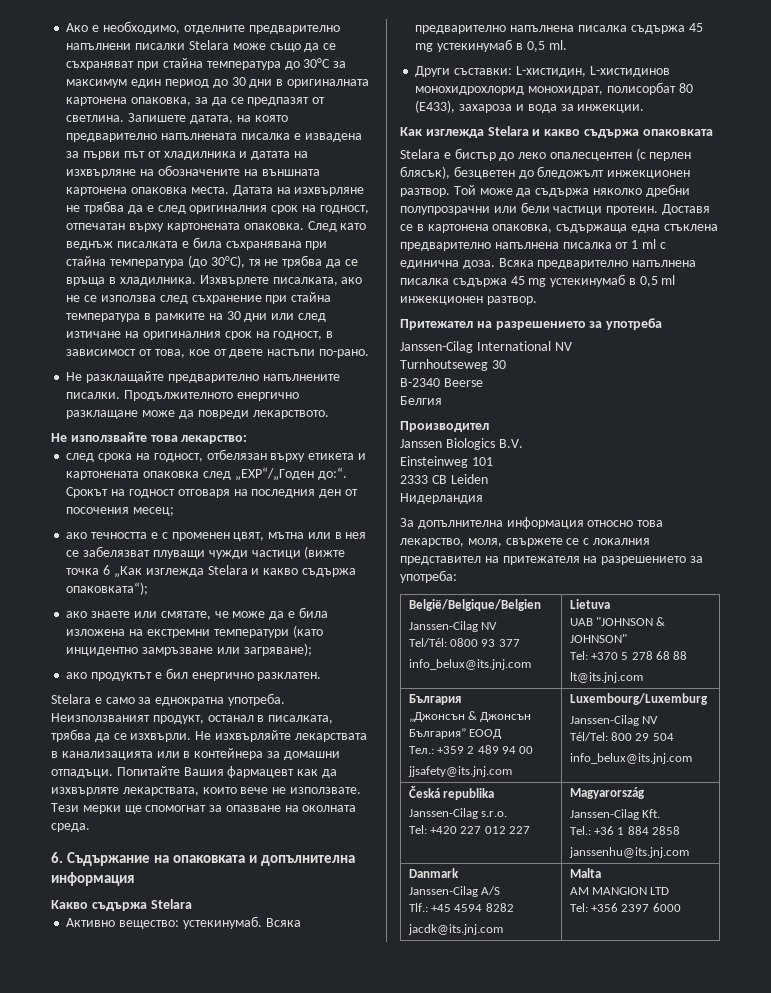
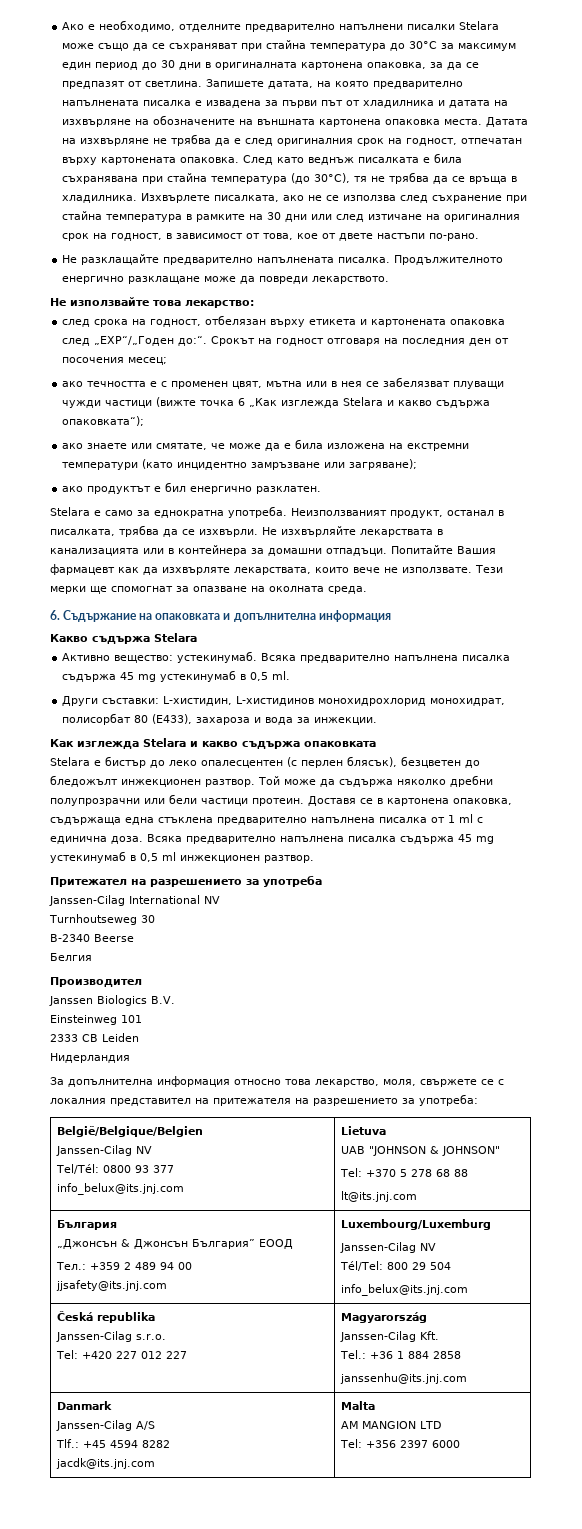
[262,374,340,381] [66,392,121,399] напълнените писалки. -> [257,257,391,263] напълнената писалка.

